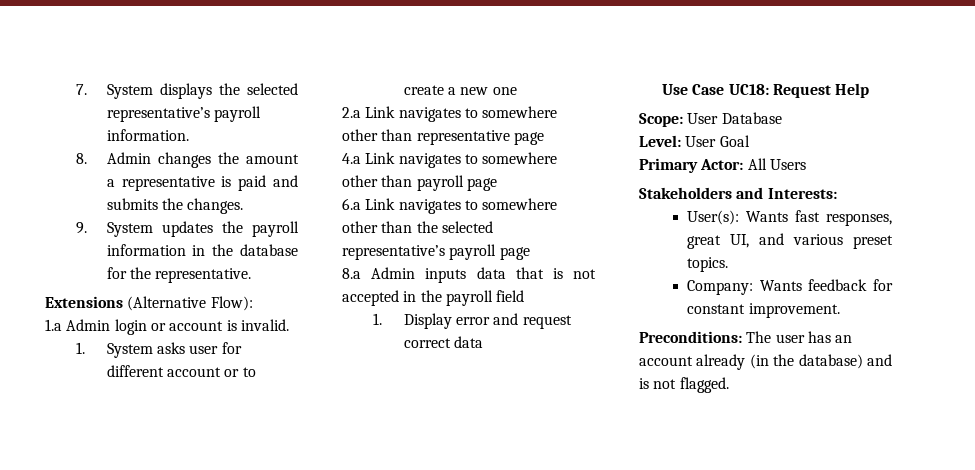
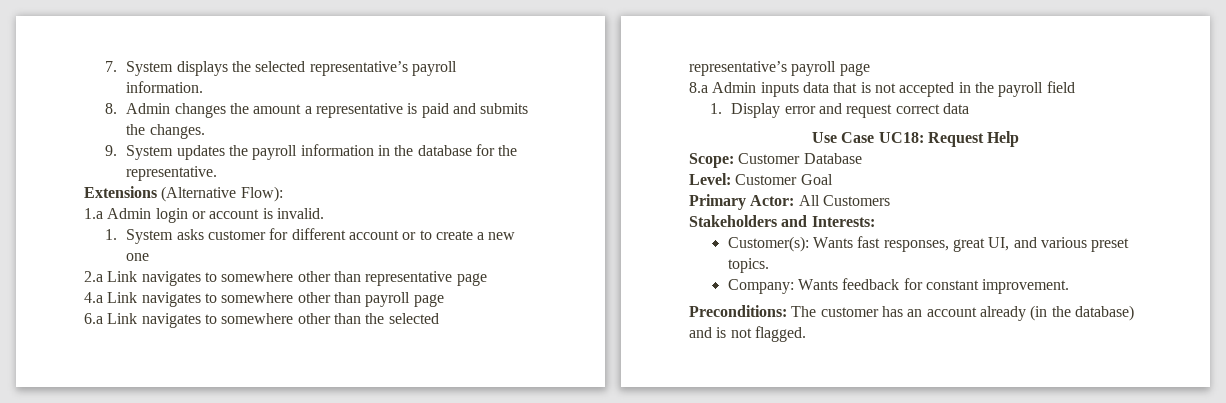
[189,345,219,354] user -> [207,230,266,240] customer
[687,113,719,124] User -> [738,153,801,164] Customer
[685,136,717,147] User -> [735,174,798,185] Customer
[769,159,806,170] Users -> [822,195,890,206] Customers
[687,210,740,225] User(s): -> [727,236,809,252] Customer(s):
[775,334,805,343] user -> [820,307,879,317] customer

